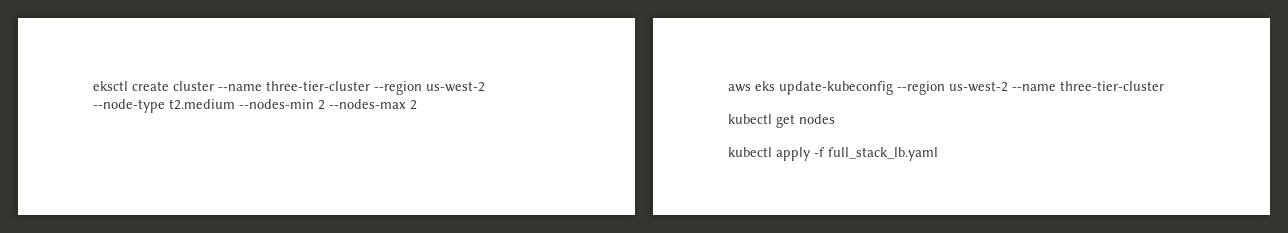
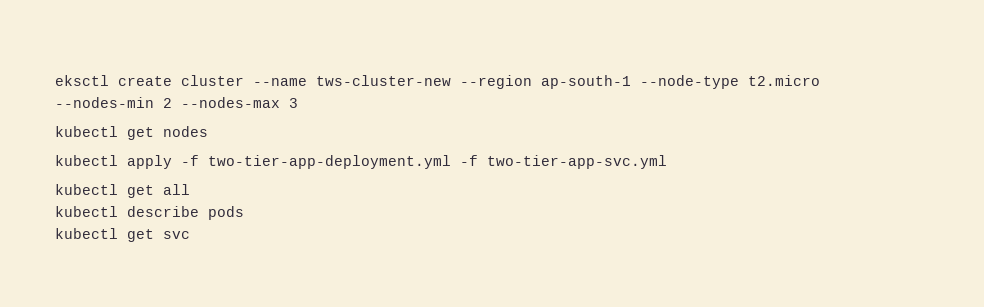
[266,81,485,95] [93,99,417,113] [728,81,1164,95] three-tier-cluster --region us-west-2 --node-type t2.medium --nodes-min 2 --nodes-max 2 // aws eks update-kubeconfig --region us-west-2 --name three-tier-cluster -> [316,75,820,89] [55,97,298,108] tws-cluster-new --region ap-south-1 --node-type t2.micro --nodes-min 2 --nodes-max 3
[828,147,938,161] full_stack_lb.yaml -> [208,155,667,169] [55,184,190,198] [55,206,244,220] [55,228,190,242] two-tier-app-deployment.yml -f two-tier-app-svc.yml // kubectl get all // kubectl describe pods // kubectl get svc

